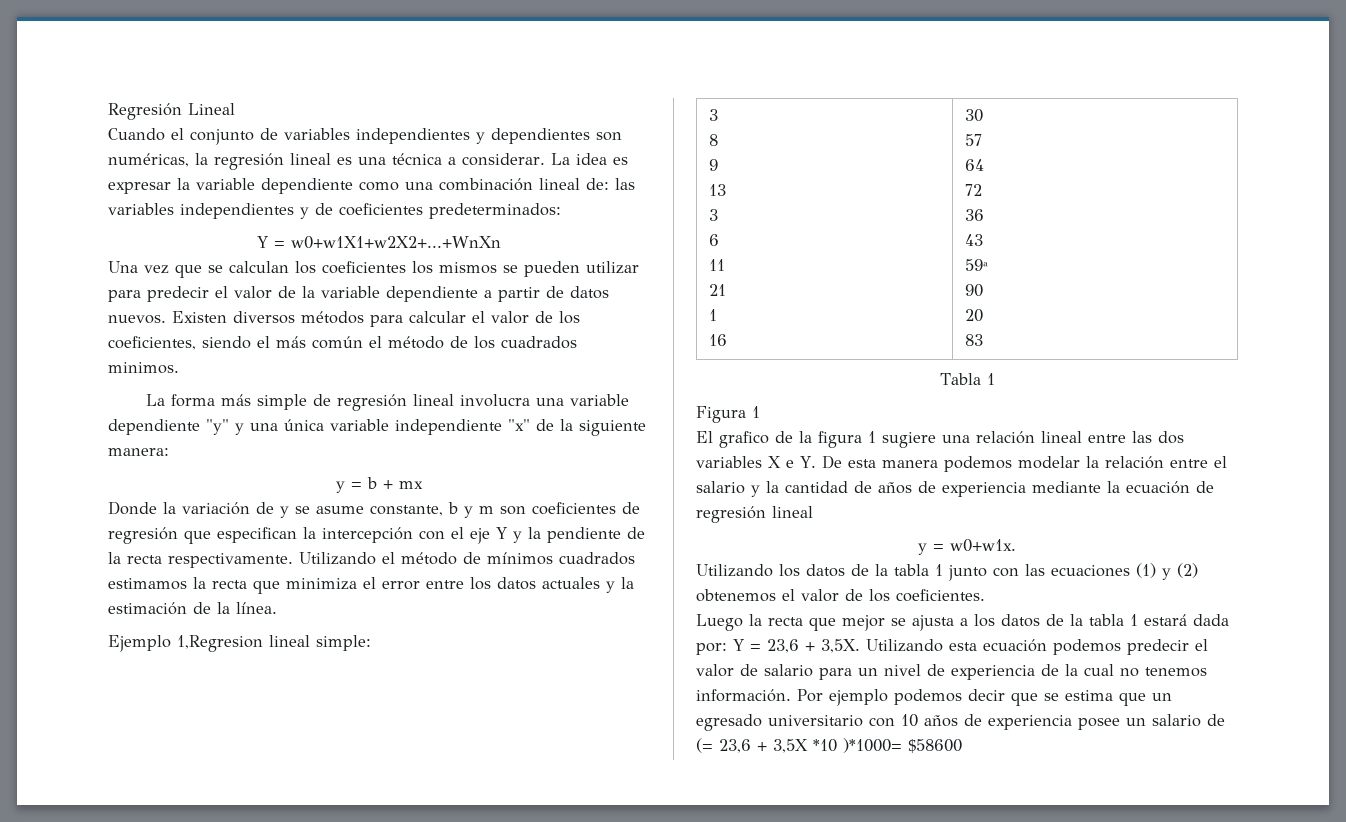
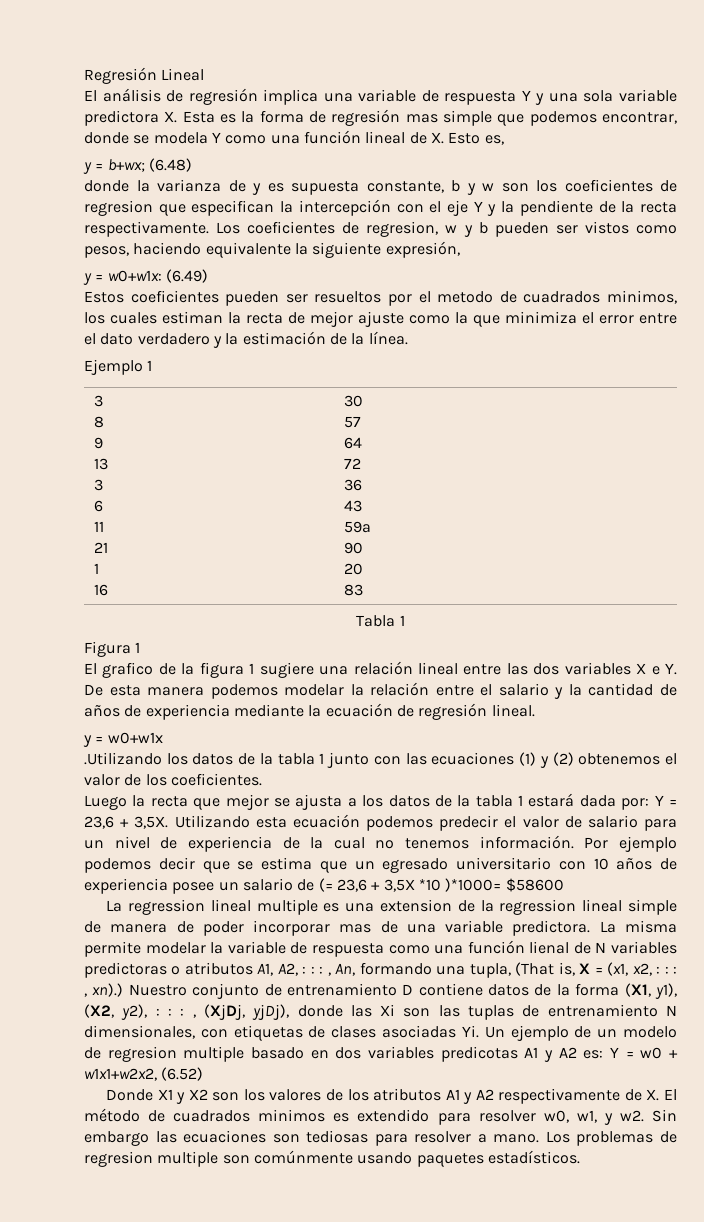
[108,128,622,145] [108,153,628,170] [108,178,635,194] [108,203,561,219] [257,236,501,249] [108,261,639,278] [108,286,609,302] [108,311,580,327] [108,336,577,350] [108,362,179,374] [145,394,629,411] [108,419,646,436] [108,448,169,456] [336,477,423,493] [108,501,640,518] [108,527,178,544] Cuando el conjunto de variables independientes y dependientes son numéricas, la regresión lineal es una técnica a considerar. La idea es expresar la variable dependiente como una combinación lineal de: las variables independientes y de coeficientes predeterminados: // Y = w0+w1X1+w2X2+...+WnXn // Una vez que se calculan los coeficientes los mismos se pueden utilizar para predecir el valor de la variable dependiente a partir de datos nuevos. Existen diversos métodos para calcular el valor de los coeficientes, siendo el más común el método de los cuadrados minimos. // La forma más simple de regresión lineal involucra una variable dependiente "y" y una única variable independiente "x" de la siguiente manera: // y = b + mx // Donde la variación de y se asume constante, b y m son coeficientes de regresión -> [84,88,678,105] [84,109,677,126] [84,130,504,145] [83,158,192,174] [84,179,677,195] [84,200,153,216] El análisis de regresión implica una variable de respuesta Y y una sola variable predictora X. Esta es la forma de regresión mas simple que podemos encontrar, donde se modela Y como una función lineal de X. Esto es, // y = b+wx; (6.48) // donde la varianza de y es supuesta constante, b y w son los coeficientes de regresion
[299,552,635,565] [108,577,247,590] Utilizando el método de mínimos cuadrados estimamos la recta -> [216,221,678,237] [84,241,460,258] [83,269,208,285] [84,290,678,306] [84,311,468,327] Los coeficientes de regresion, w y b pueden ser vistos como pesos, haciendo equivalente la siguiente expresión, // y = w0+w1x: (6.49) // Estos coeficientes pueden ser resueltos por el metodo de cuadrados minimos, los cuales estiman la recta de mejor ajuste como la
[470,577,600,590] los datos actuales -> [84,333,210,345] el dato verdadero
[177,635,371,652] 1,Regresion lineal simple: -> [147,360,153,371] 1
[772,506,813,518] [918,539,1016,555] [696,564,773,577] lineal // y = w0+w1x. // Utilizando -> [491,704,535,717] [83,732,163,747] [84,752,162,765] lineal. // y = w0+w1x // .Utilizando
(962, 746) none -> [106,899,678,915] [84,920,677,936] [84,940,677,957] [84,962,678,978] [84,983,677,999] [84,1004,677,1020] [84,1025,677,1041] [84,1046,678,1062] [84,1067,204,1081] [106,1088,677,1104] [84,1108,678,1125] [84,1130,677,1146] [84,1150,580,1167] // La regression lineal multiple es una extension de la regression lineal simple de manera de poder incorporar mas de una variable predictora. La misma permite modelar la variable de respuesta como una función lienal de N variables predictoras o atributos A1, A2, : : : , An, formando una tupla, (That is, X = (x1, x2, : : : , xn).) Nuestro conjunto de entrenamiento D contiene datos de la forma (X1, y1), (X2, y2), : : : , (XjDj, yjDj), donde las Xi son las tuplas de entrenamiento N dimensionales, con etiquetas de clases asociadas Yi. Un ejemplo de un modelo de regresion multiple basado en dos variables predicotas A1 y A2 es: Y = w0 + w1x1+w2x2, (6.52) // Donde X1 y X2 son los valores de los atributos A1 y A2 respectivamente de X. El método de cuadrados minimos es extendido para resolver w0, w1, y w2. Sin embargo las ecuaciones son tediosas para resolver a mano. Los problemas de regresion multiple son comúnmente usando paquetes estadísticos.

